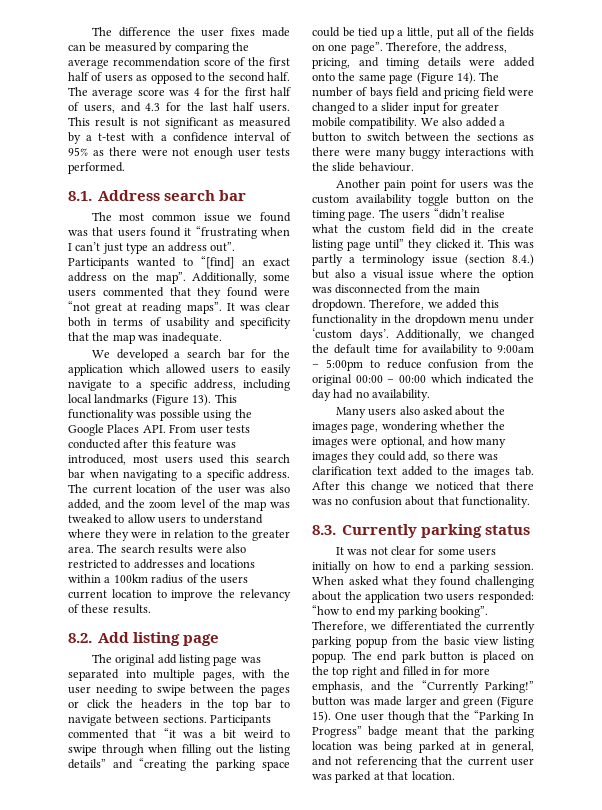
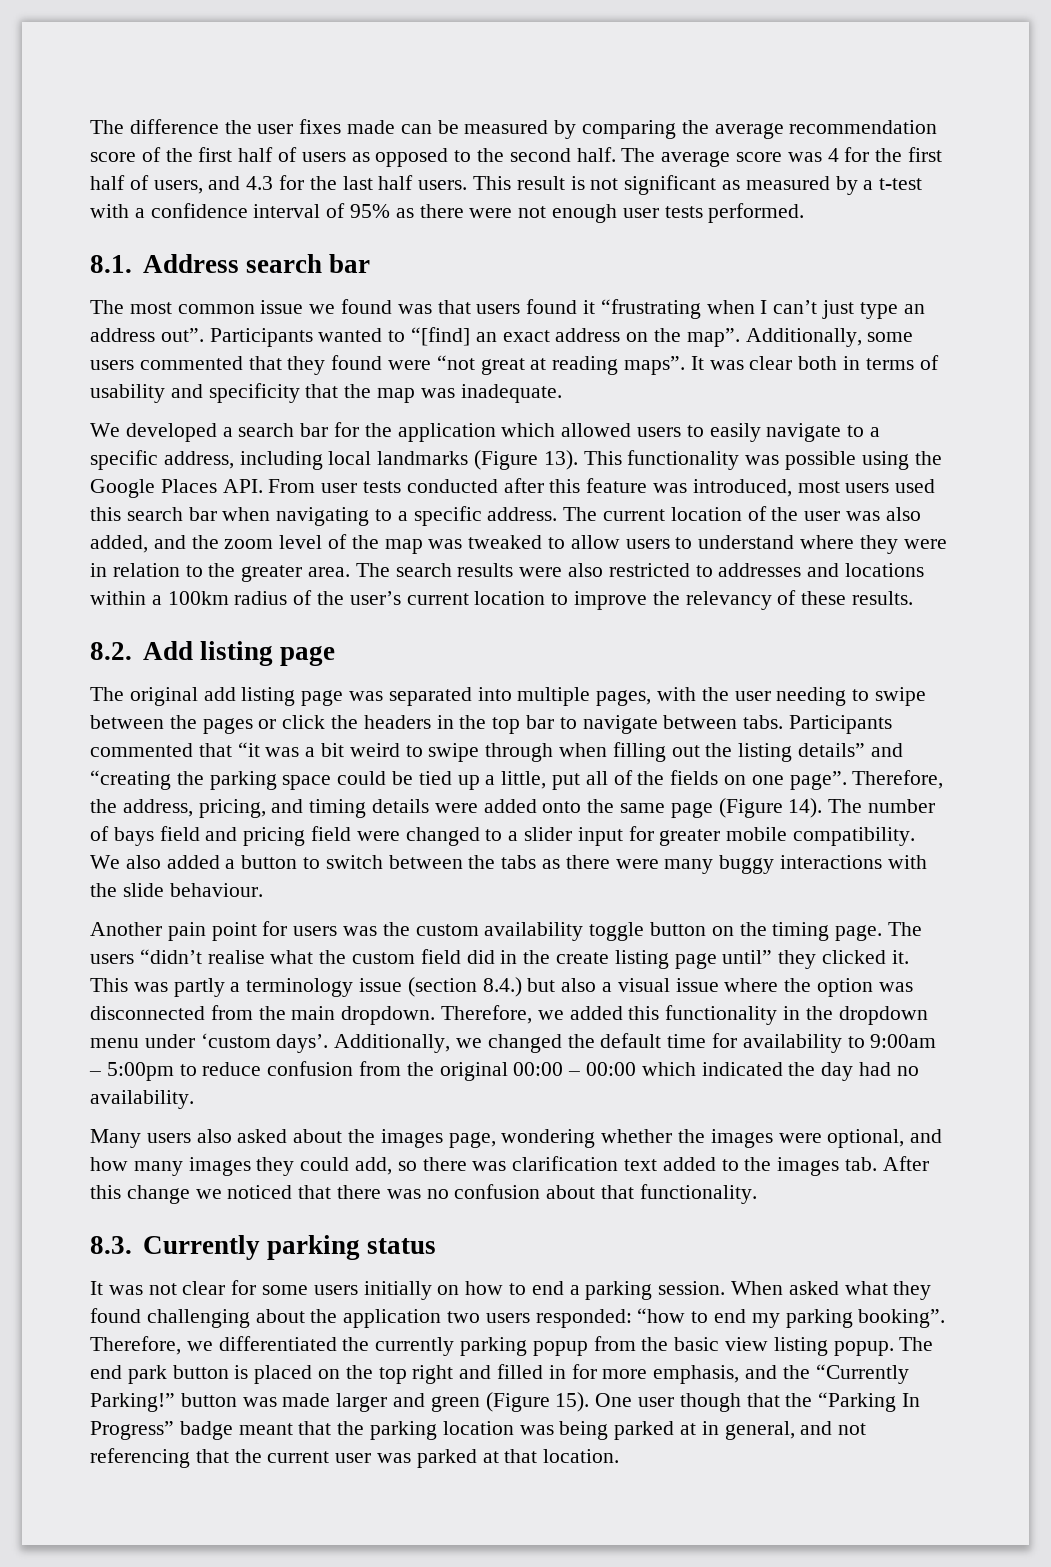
[220,576,249,584] users -> [349,591,401,605] user’s
[162,715,207,723] sections. -> [743,715,784,729] tabs.
[476,133,518,141] sections -> [501,855,537,869] tabs

